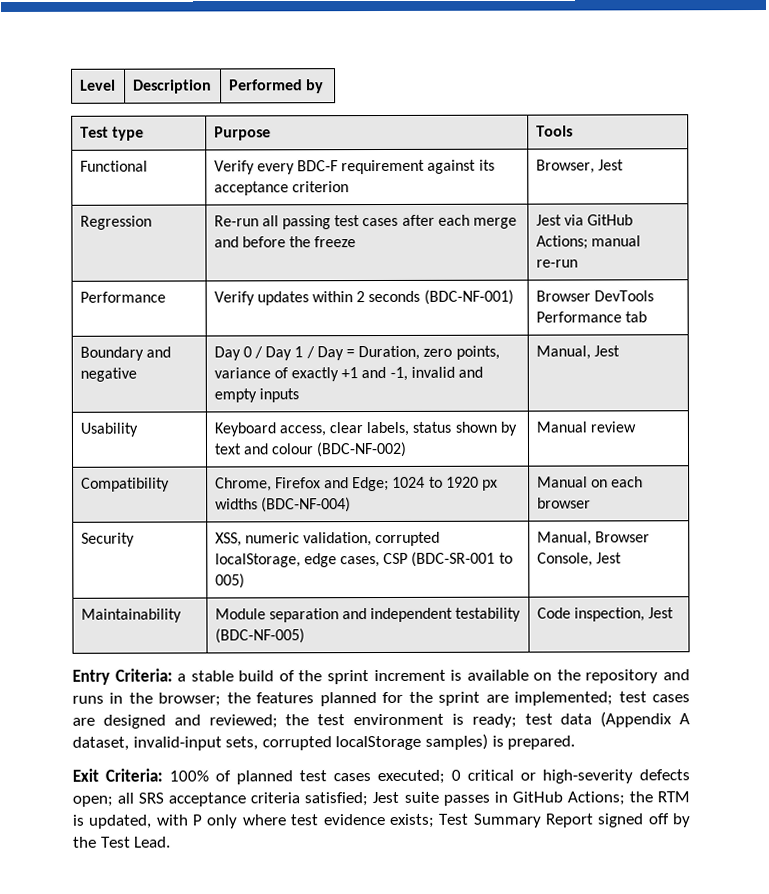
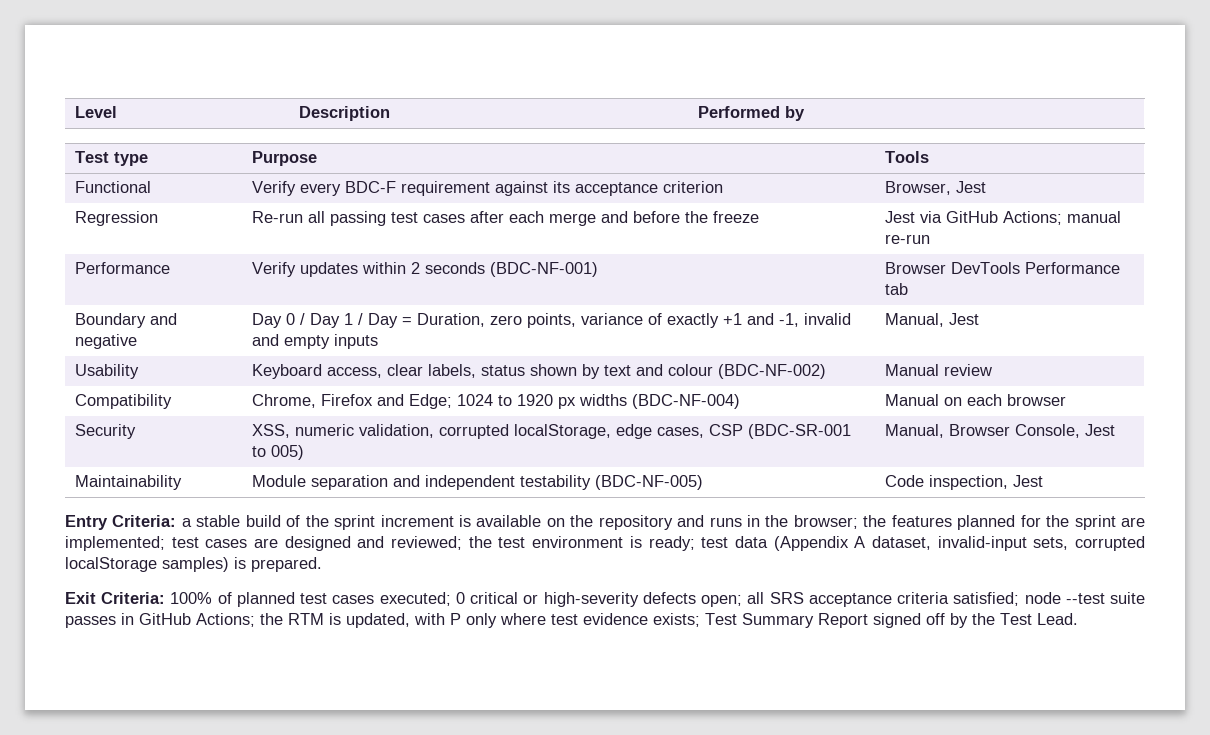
[372,791,400,804] Jest -> [1024,592,1105,604] node --test

